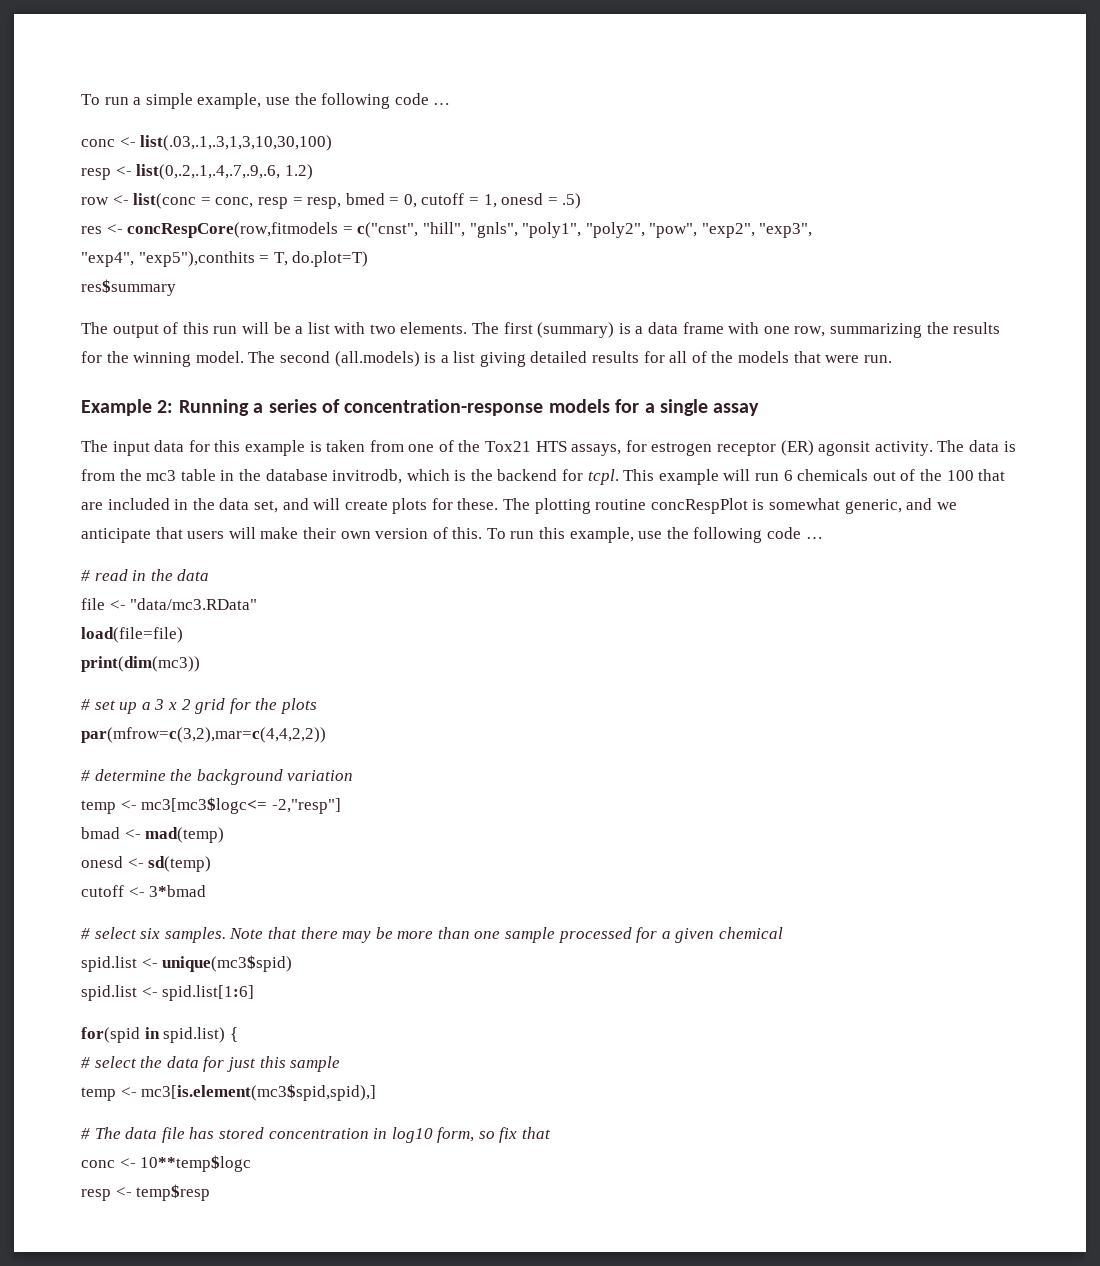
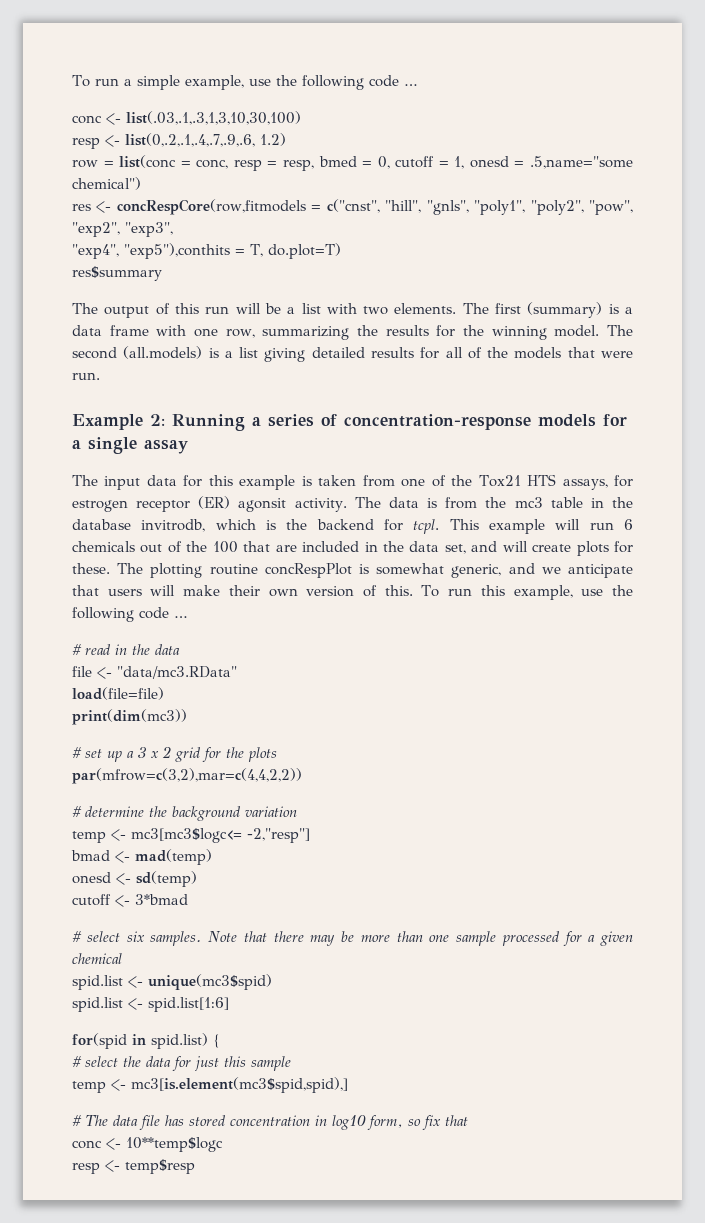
[112,195,129,205] <- -> [103,161,114,167] =
[562,193,582,209] .5) -> [530,156,633,169] [72,177,141,190] .5,name="some chemical")

